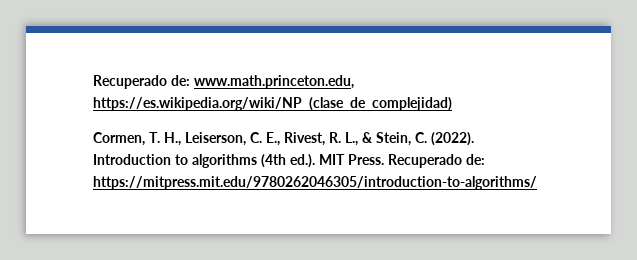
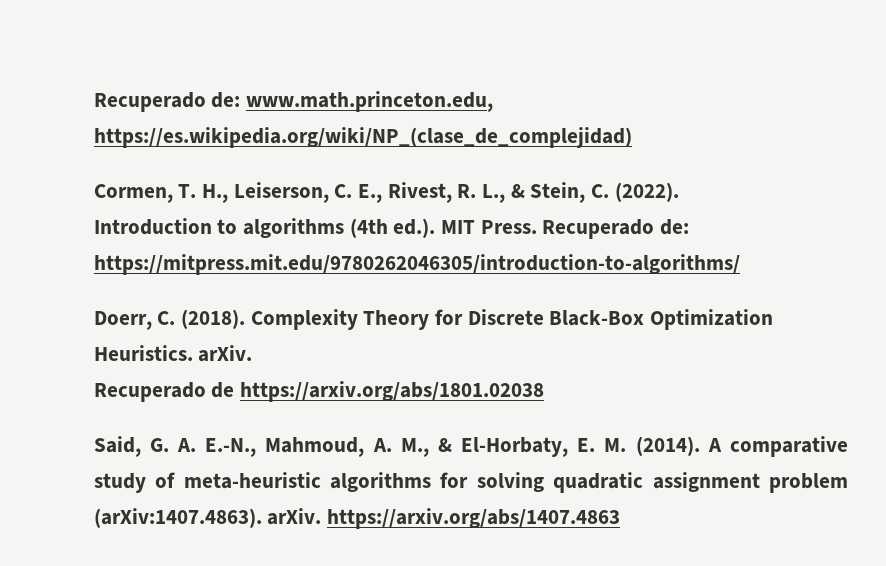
(538, 183) none -> [93,309,774,330] [93,345,253,362] [93,381,545,402] [93,436,848,457] [93,472,848,493] [93,508,621,529] // Doerr, C. (2018). Complexity Theory for Discrete Black-Box Optimization Heuristics. arXiv. // Recuperado de https://arxiv.org/abs/1801.02038 // Said, G. A. E.-N., Mahmoud, A. M., & El-Horbaty, E. M. (2014). A comparative study of meta-heuristic algorithms for solving quadratic assignment problem (arXiv:1407.4863). arXiv. https://arxiv.org/abs/1407.4863

